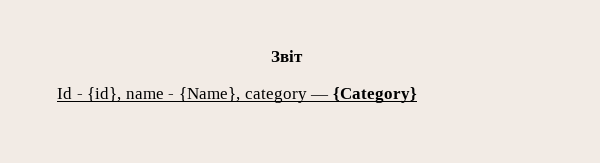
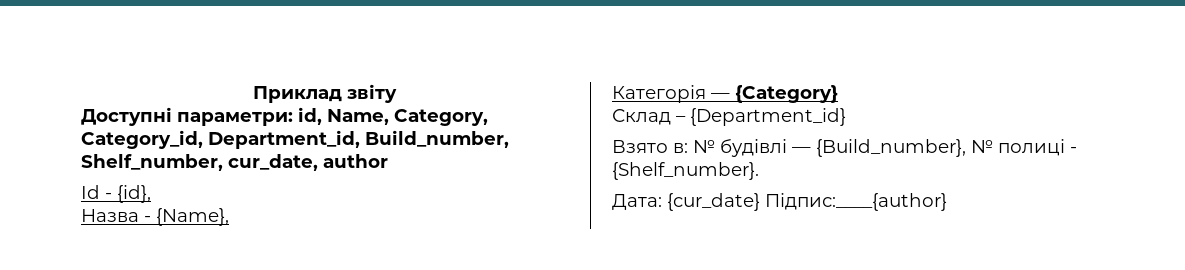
[271,50,303,62] Звіт -> [252,84,397,103] [81,107,488,126] [81,130,509,149] [81,154,388,171] Приклад звіту // Доступні параметри: id, Name, Category, Category_id, Department_id, Build_number, Shelf_number, cur_date, author
[125,91,164,99] name -> [81,209,139,222] // Назва
[244,89,307,103] category -> [612,85,706,103] // Категорія
(417, 95) none -> [612,108,846,126] [612,139,1077,157] [612,162,759,180] [612,193,947,211] // Склад – {Department_id} // Взято в: № будівлі — {Build_number}, № полиці - {Shelf_number}. // Дата: {cur_date} Підпис:____{author}

